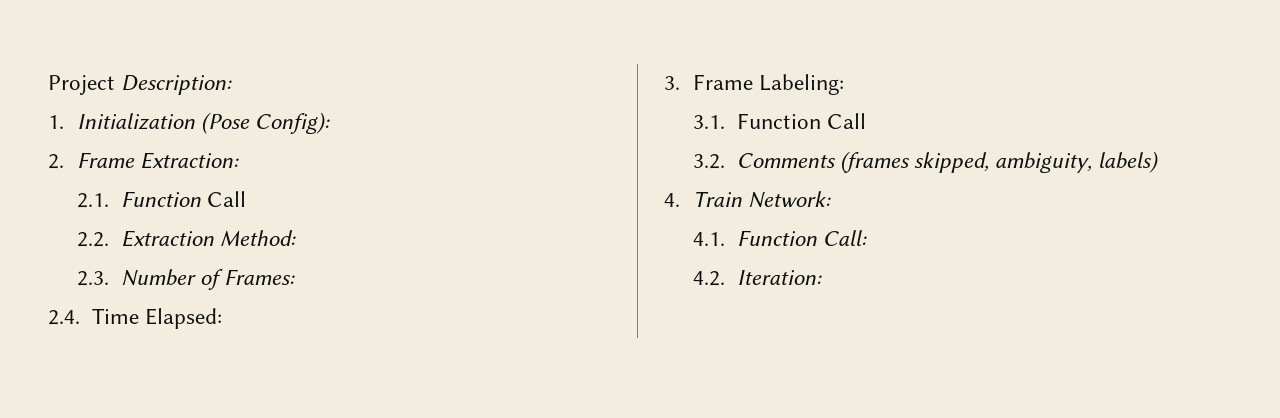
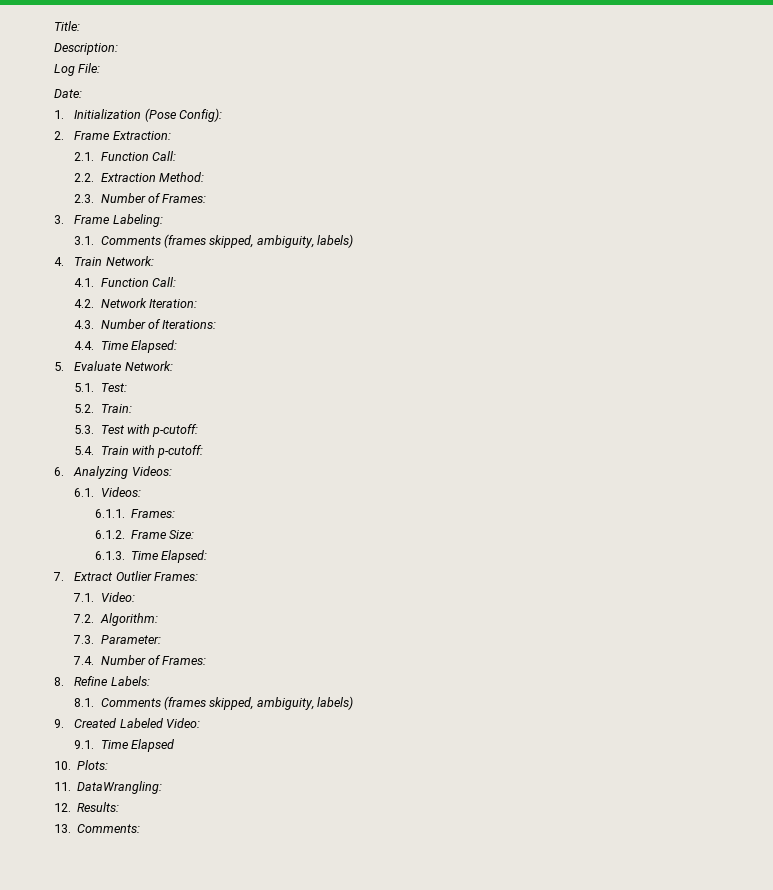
[48,75,115,95] Project -> [54,21,80,31] Title: //
(233, 85) none -> [54,63,101,76] [54,89,82,98] // Log File: // Date:
[206,191,246,207] Call -> [151,151,176,161] Call:
[48,308,222,329] [664,74,845,95] [693,113,866,129] [693,154,726,169] 2.4. Time Elapsed: // 3. Frame Labeling: // 3.1. Function Call // 3.2. -> [54,214,163,227] [74,236,95,245] 3. Frame Labeling: // 3.1.
(726, 278) none -> [100,298,147,308] Network
(822, 277) none -> [74,319,217,329] [74,340,177,353] [54,361,173,371] [74,383,127,392] [74,404,132,413] [74,424,199,437] [74,445,204,458] [54,466,172,479] [74,487,141,497] [94,509,175,518] [94,530,195,539] [94,550,208,563] [53,571,198,581] [73,592,135,602] [73,613,158,626] [73,635,161,644] [73,655,207,665] [54,676,150,686] [74,696,353,710] [54,718,200,728] [74,739,174,752] [54,760,109,770] [54,781,163,794] [54,802,120,812] [54,824,141,833] // 4.3. Number of Iterations: // 4.4. Time Elapsed: // 5. Evaluate Network: // 5.1. Test: // 5.2. Train: // 5.3. Test with p-cutoff: // 5.4. Train with p-cutoff: // 6. Analyzing Videos: // 6.1. Videos: // 6.1.1. Frames: // 6.1.2. Frame Size: // 6.1.3. Time Elapsed: // 7. Extract Outlier Frames: // 7.1. Video: // 7.2. Algorithm: // 7.3. Parameter: // 7.4. Number of Frames: // 8. Refine Labels: // 8.1. Comments (frames skipped, ambiguity, labels) // 9. Created Labeled Video: // 9.1. Time Elapsed // 10. Plots: // 11. DataWrangling: // 12. Results: // 13. Comments:

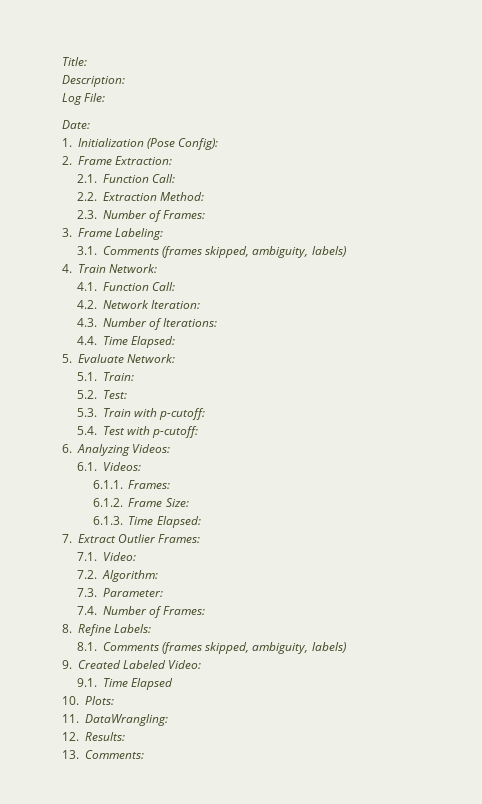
(95, 387) none -> [103,372,135,381] [77,390,98,399] Train: // 5.2.
[74,404,132,413] [74,425,125,434] 5.2. Train: // 5.3. Test -> [77,408,132,417] 5.3. Train
[100,446,129,455] Train -> [103,426,126,435] Test

